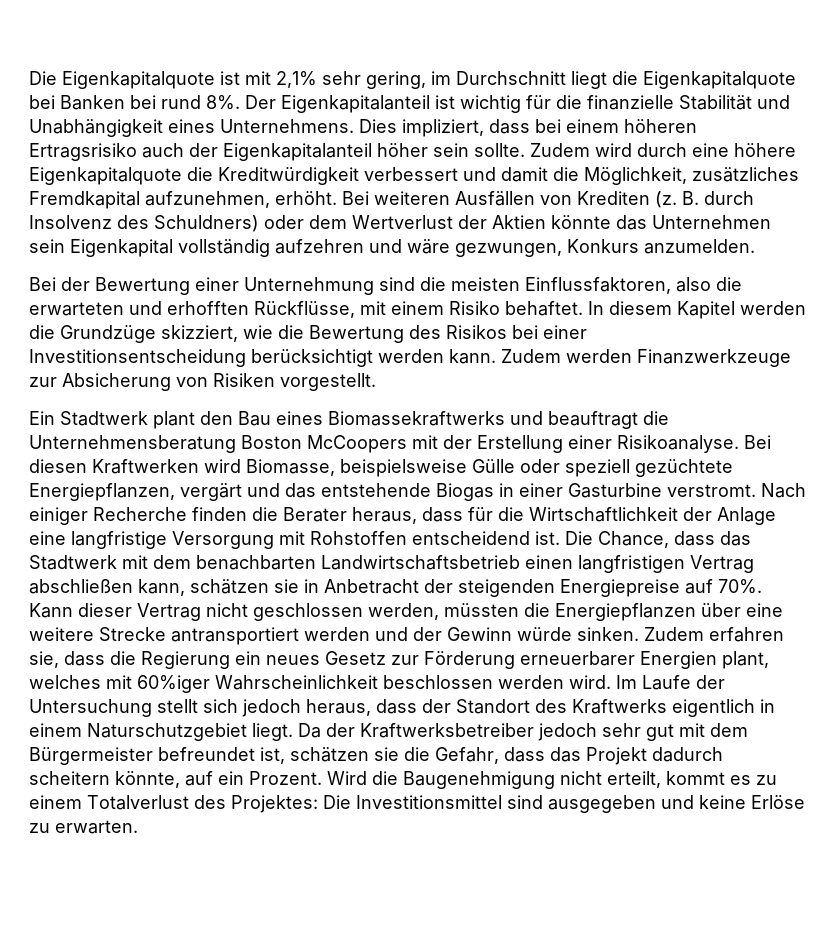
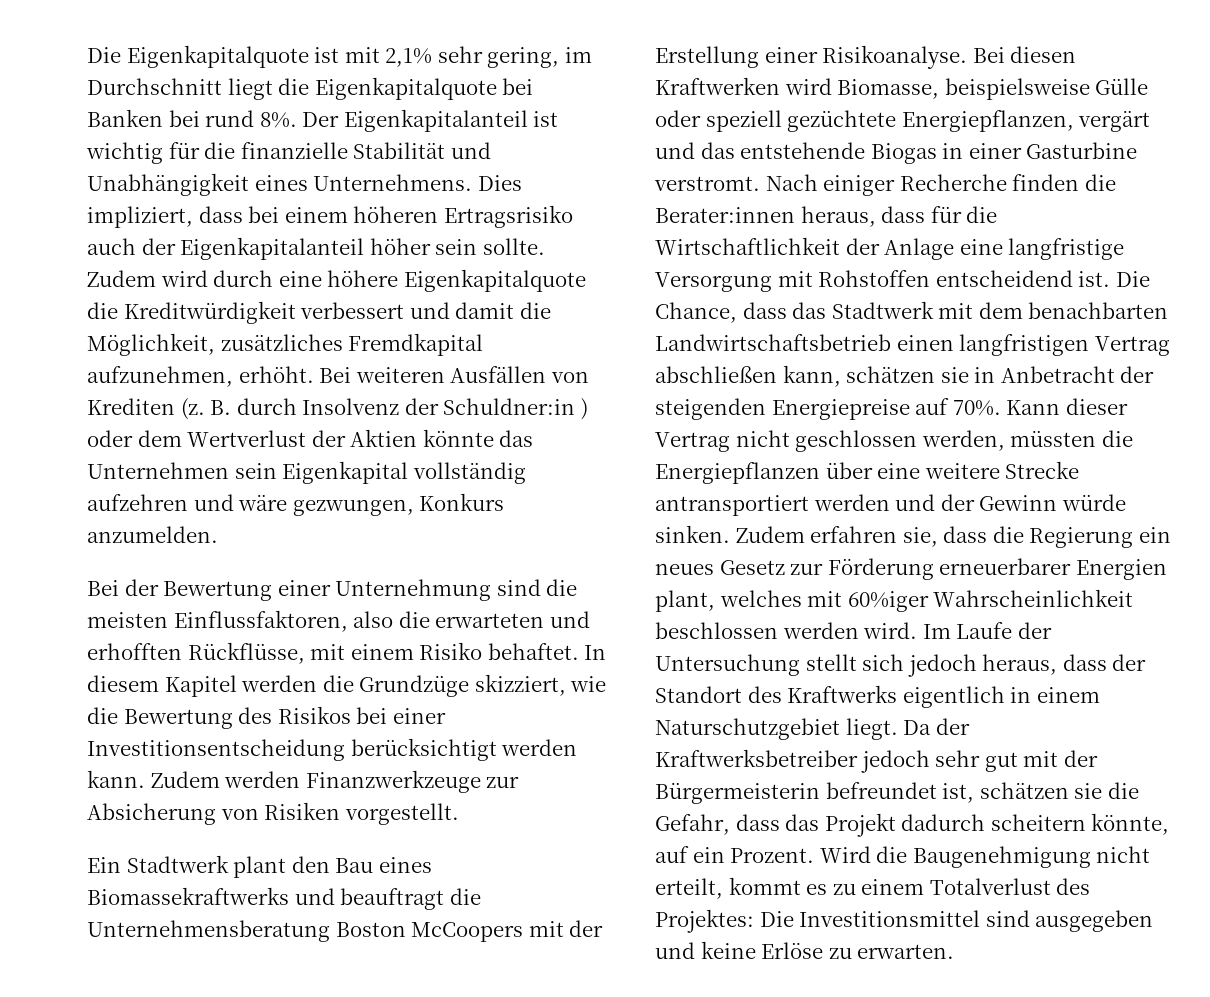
[117,215,259,232] des Schuldners) -> [404,398,588,420] der Schuldner:in )
[283,507,347,522] Berater -> [655,207,795,223] Berater:innen
[710,723,748,737] [29,747,153,765] dem Bürgermeister -> [1063,750,1098,767] [655,782,820,804] der Bürgermeisterin

